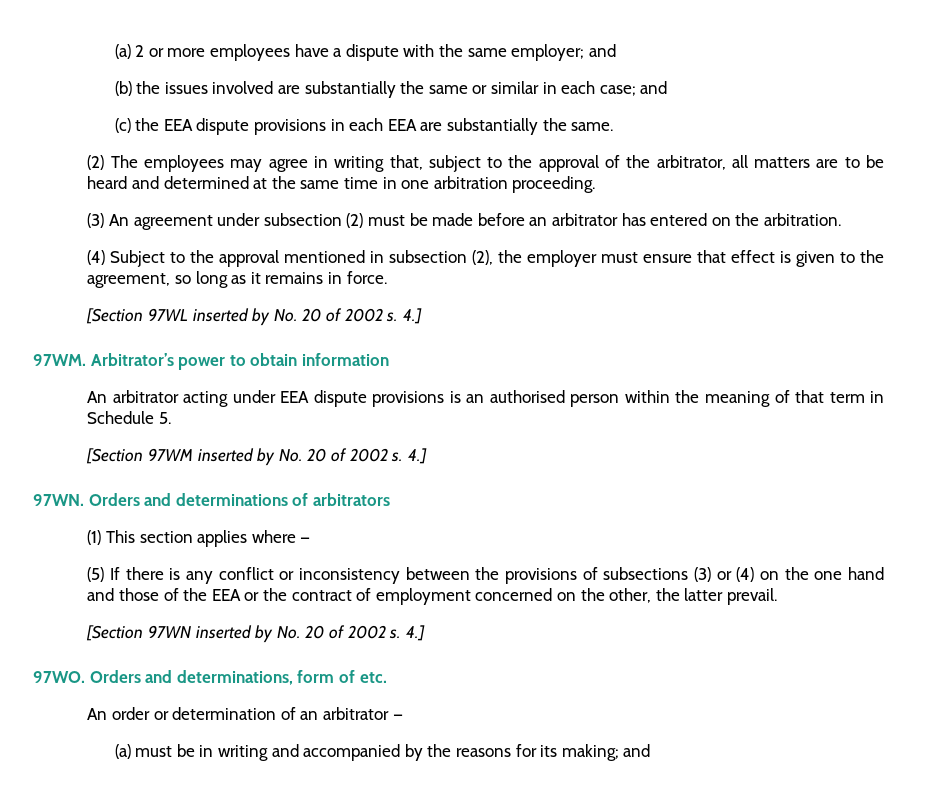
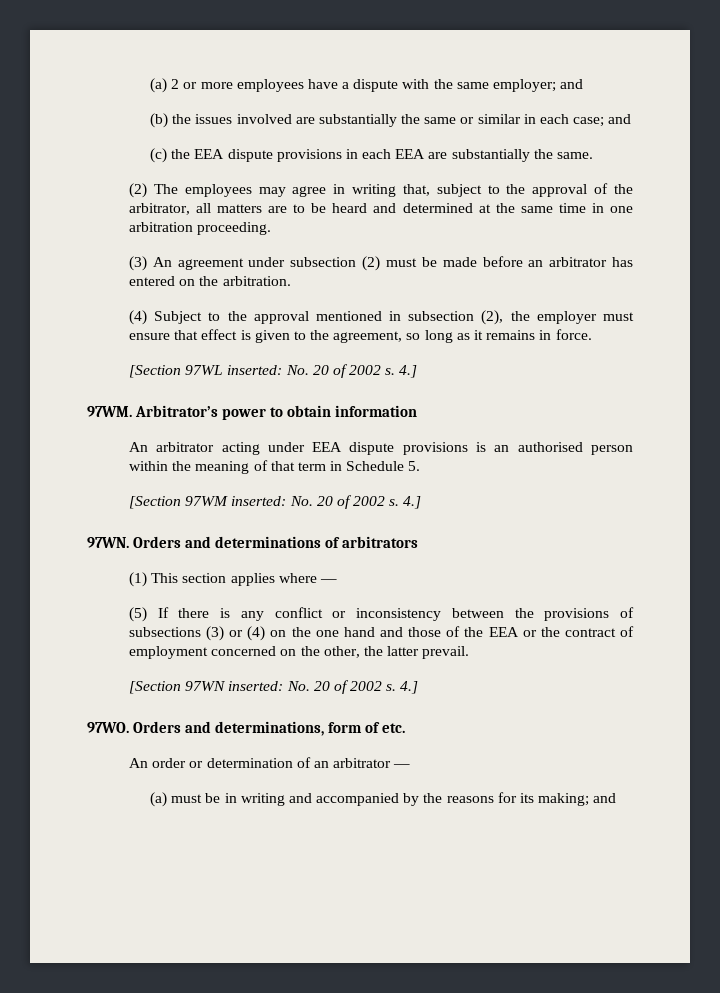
[192,308,271,326] inserted by -> [227,365,283,375] inserted:
[197,448,276,466] inserted by -> [231,496,287,506] inserted:
[195,625,274,643] inserted by -> [228,681,284,691] inserted:

